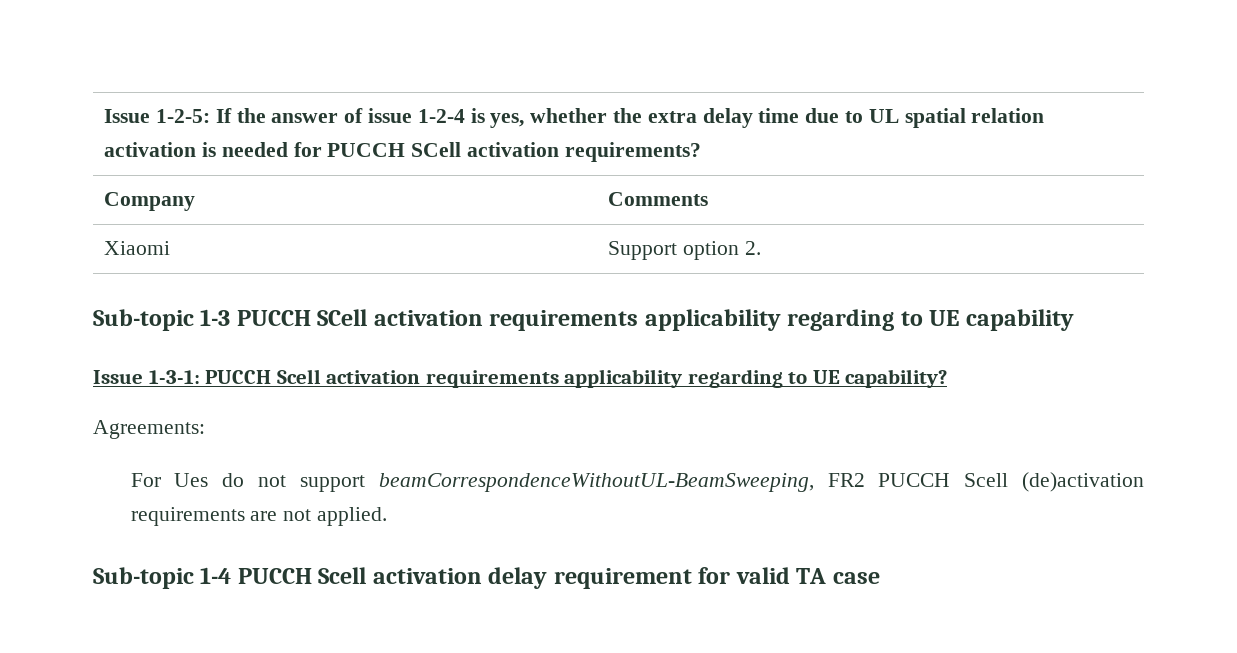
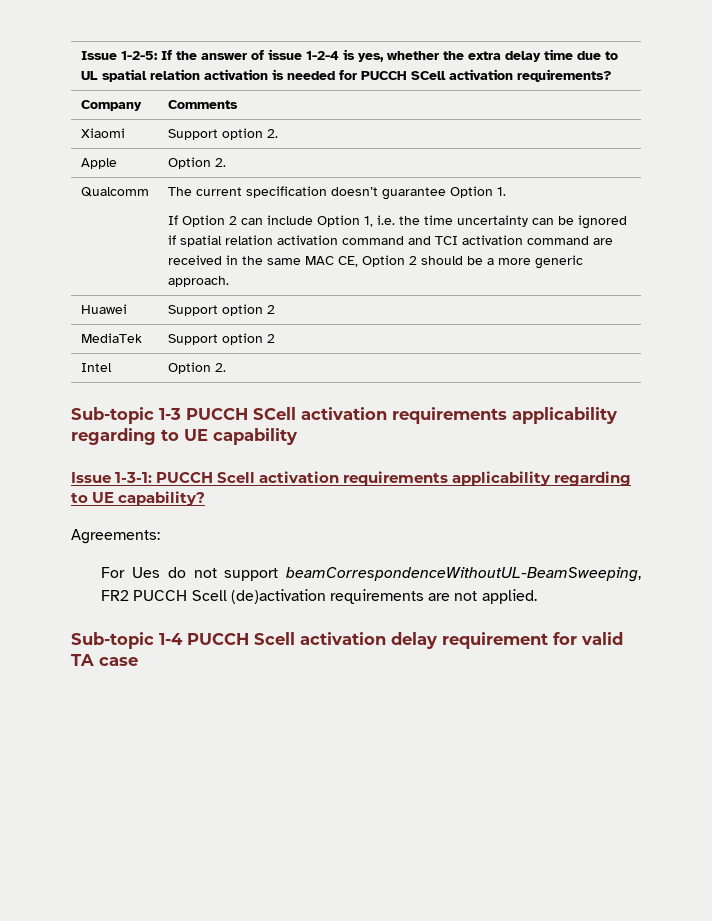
(761, 248) none -> [80,158,117,169] [167,157,226,169] [80,187,149,197] [167,186,506,200] [167,215,627,229] [167,235,613,247] [167,255,583,269] [167,276,229,287] [80,304,127,314] [167,304,275,316] [80,333,142,343] [167,333,275,345] [80,363,112,372] [167,362,226,374] // Apple | Option 2. // Qualcomm | The current specification doesn’t guarantee Option 1. // If Option 2 can include Option 1, i.e. the time uncertainty can be ignored if spatial relation activation command and TCI activation command are received in the same MAC CE, Option 2 should be a more generic approach. // Huawei | Support option 2 // MediaTek | Support option 2 // Intel | Option 2.

